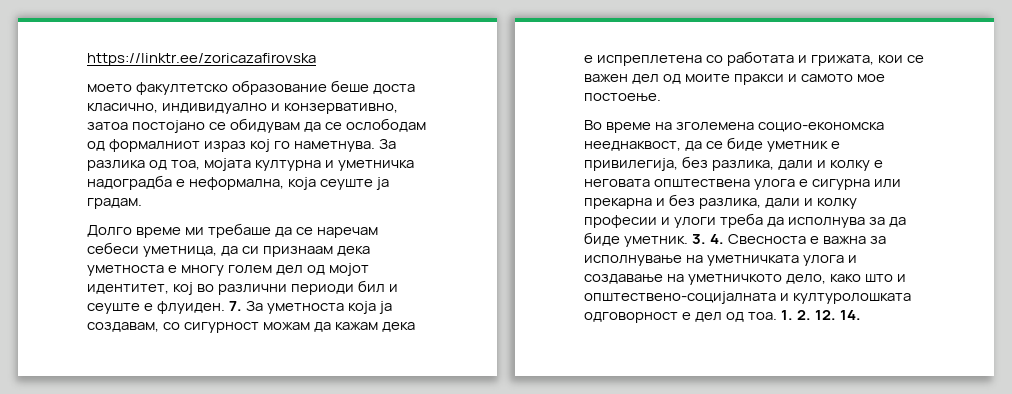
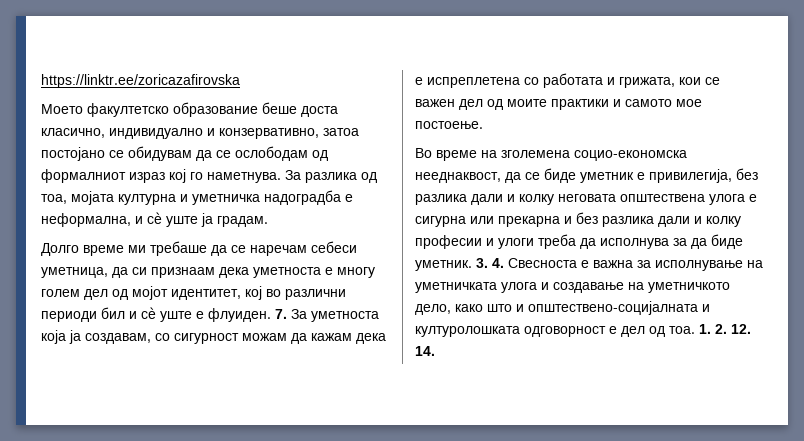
[87,84,132,92] моето -> [41,104,83,114] Моето
[288,177,374,190] која сеуште -> [135,212,198,227] и сè уште
[87,303,140,314] сеуште -> [141,307,192,322] сè уште
[734,74,785,85] пракси -> [551,99,609,110] практики
[712,160,884,171] разлика, дали и колку е -> [415,194,554,205] разлика дали и колку
[699,198,762,209] разлика, -> [602,216,654,227] разлика

